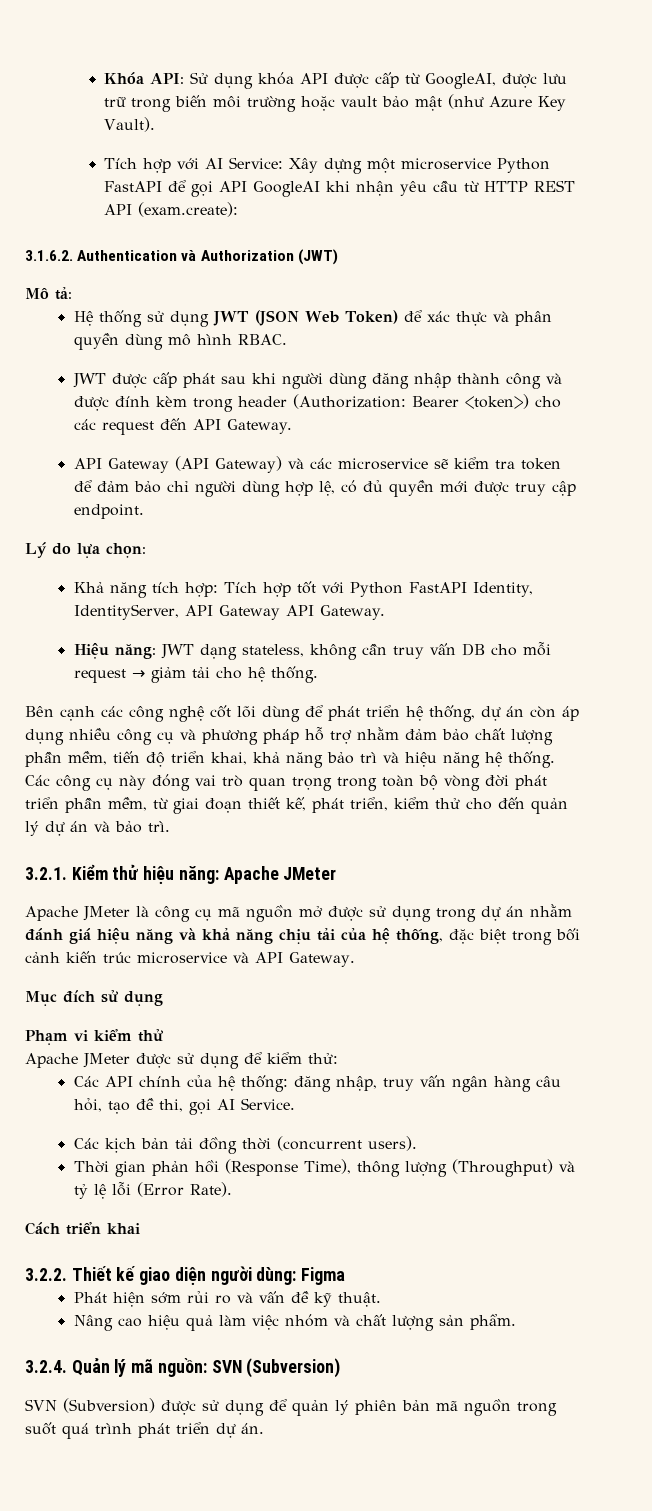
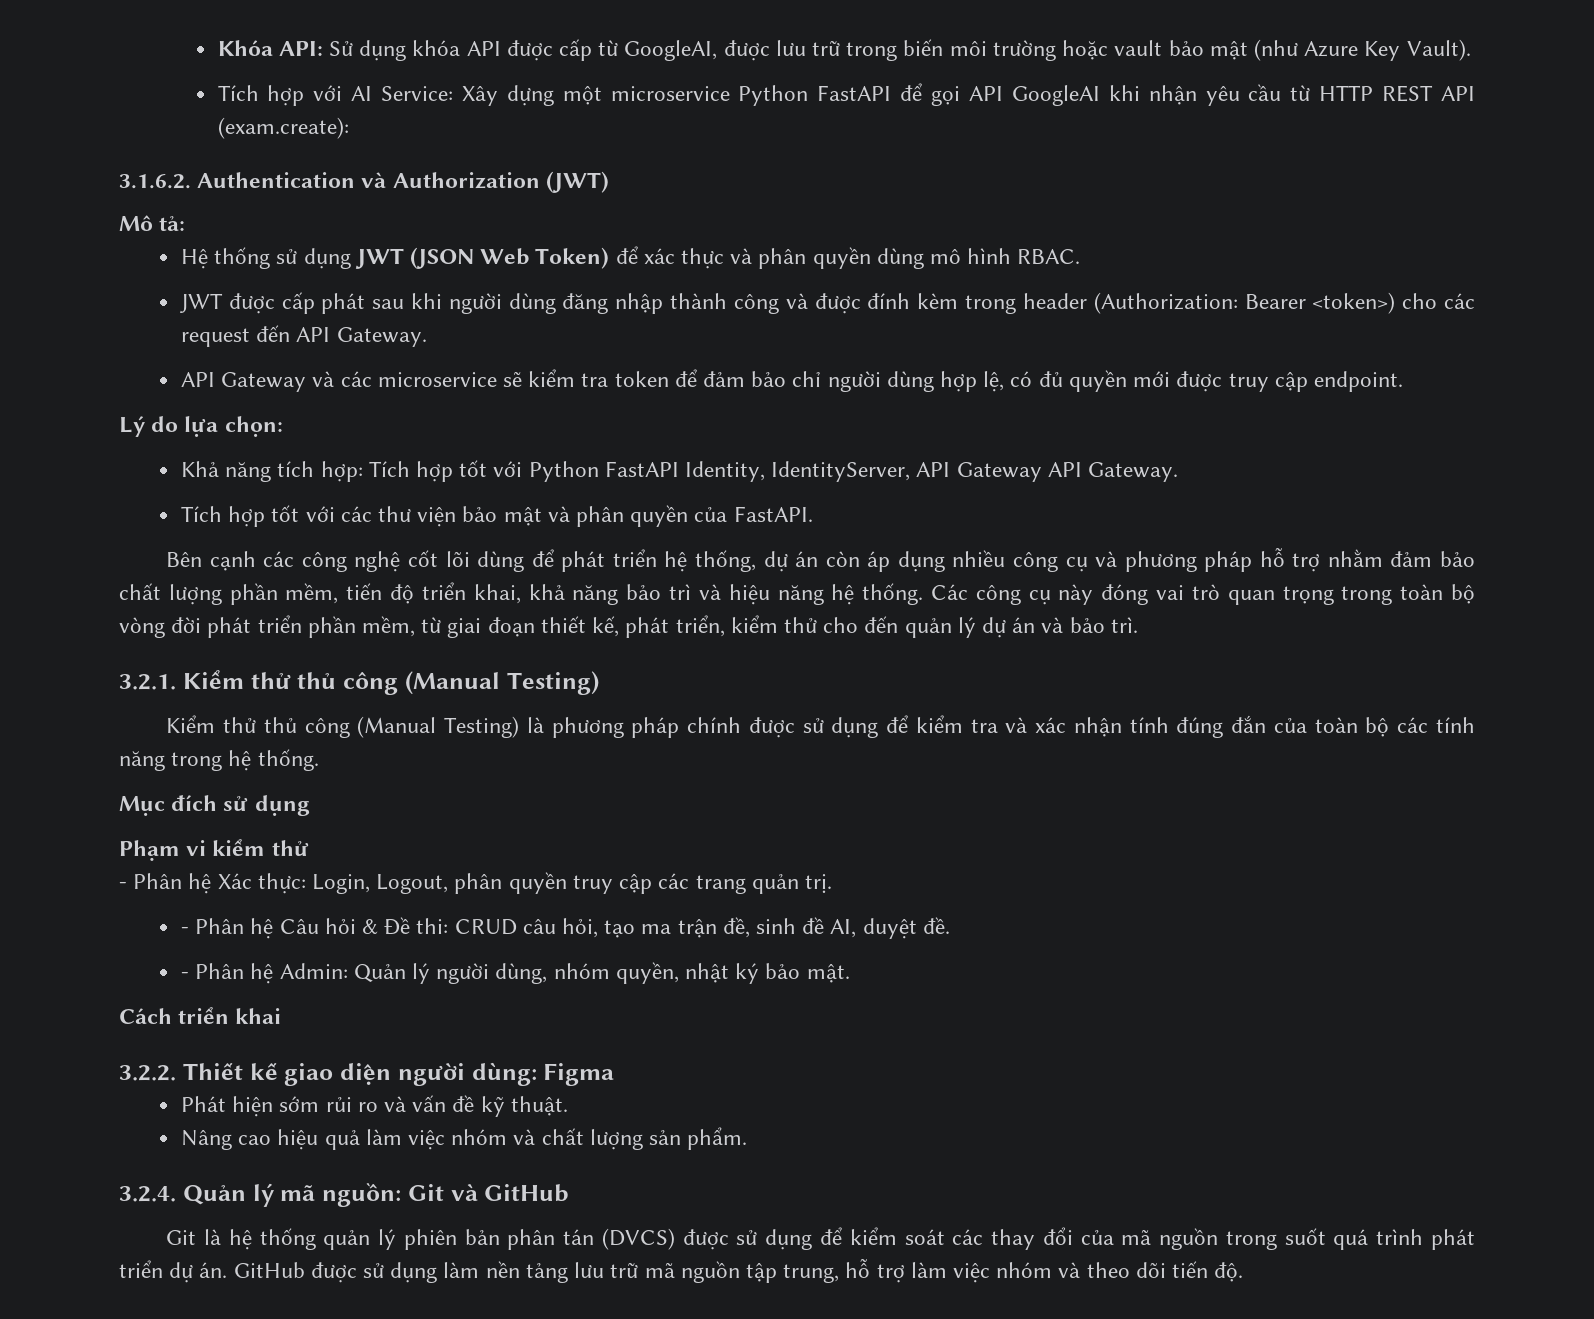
[174,456,282,473] (API Gateway) -> (307, 382) none
[73,642,551,660] [73,666,318,683] Hiệu năng: JWT dạng stateless, không cần truy vấn DB cho mỗi request → giảm tải cho hệ thống. -> [180,505,813,527] Tích hợp tốt với các thư viện bảo mật và phân quyền của FastAPI.
[143,866,337,884] [25,904,572,922] [25,928,580,945] [25,951,355,967] hiệu năng: Apache JMeter // Apache JMeter là công cụ mã nguồn mở được sử dụng trong dự án nhằm đánh giá hiệu năng và khả năng chịu tải của hệ thống, đặc biệt trong bối cảnh kiến trúc microservice và API Gateway. -> [297,671,599,695] [166,715,1475,738] [119,749,319,771] thủ công (Manual Testing) // Kiểm thử thủ công (Manual Testing) là phương pháp chính được sử dụng để kiểm tra và xác nhận tính đúng đắn của toàn bộ các tính năng trong hệ thống.
[25,1052,338,1069] [73,1075,561,1092] [73,1098,295,1115] [73,1136,417,1154] [73,1159,575,1177] [73,1182,232,1199] Apache JMeter được sử dụng để kiểm thử: // Các API chính của hệ thống: đăng nhập, truy vấn ngân hàng câu hỏi, tạo đề thi, gọi AI Service. // Các kịch bản tải đồng thời (concurrent users). // Thời gian phản hồi (Response Time), thông lượng (Throughput) và tỷ lệ lỗi (Error Rate). -> [119,872,832,894] [180,917,950,939] [180,962,850,984] - Phân hệ Xác thực: Login, Logout, phân quyền truy cập các trang quản trị. // - Phân hệ Câu hỏi & Đề thi: CRUD câu hỏi, tạo ma trận đề, sinh đề AI, duyệt đề. // - Phân hệ Admin: Quản lý người dùng, nhóm quyền, nhật ký bảo mật.
[211,1358,341,1378] [25,1398,430,1416] SVN (Subversion) // SVN (Subversion) được sử dụng để quản lý phiên bản -> [407,1184,570,1202] [166,1227,1114,1250] Git và GitHub // Git là hệ thống quản lý phiên bản phân tán (DVCS) được sử dụng để kiểm soát các thay đổi của
(264, 1428) none -> [233,1258,1244,1283] GitHub được sử dụng làm nền tảng lưu trữ mã nguồn tập trung, hỗ trợ làm việc nhóm và theo dõi tiến độ.

